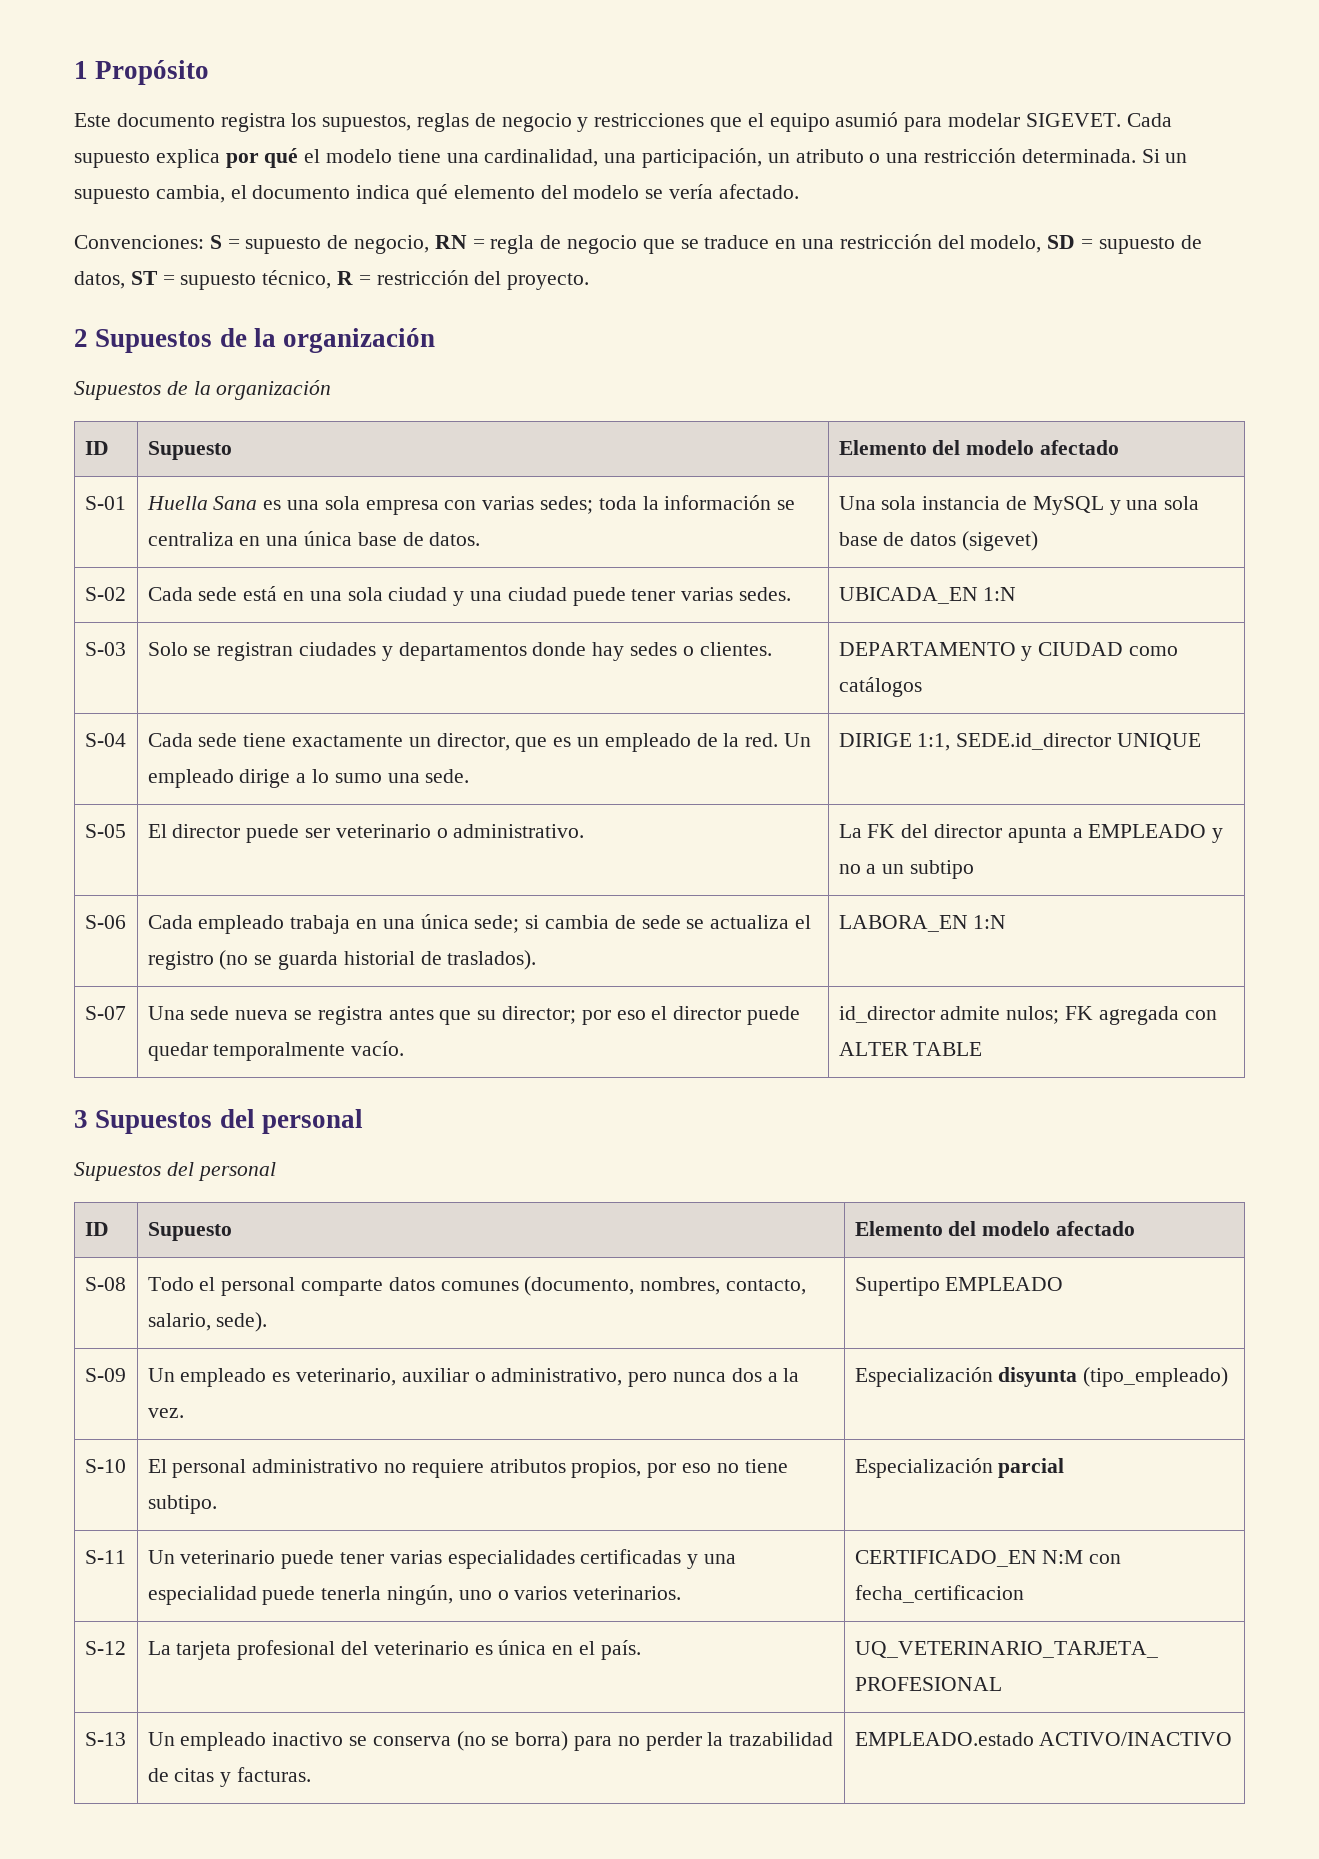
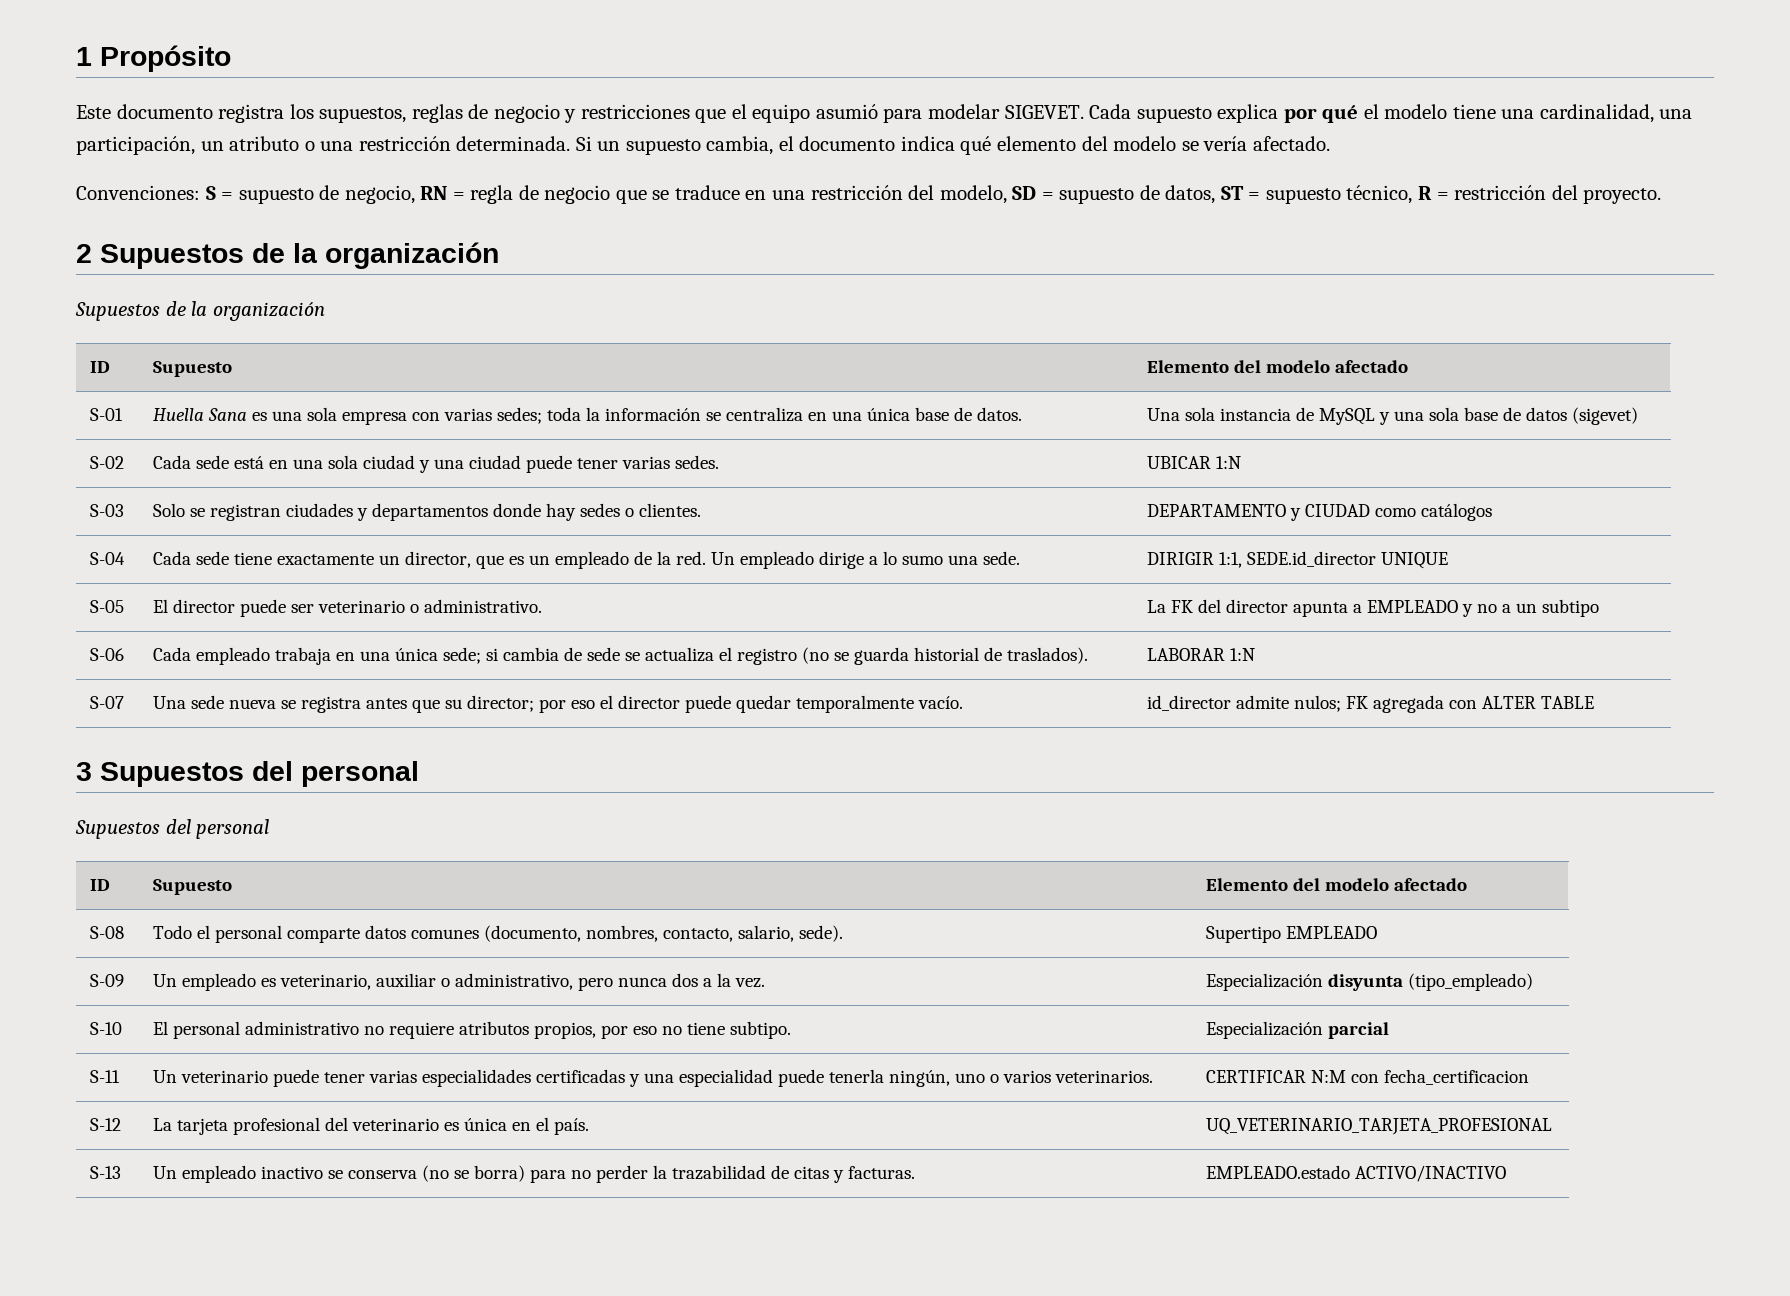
[838,587,978,604] UBICADA_EN -> [1147,456,1212,469] UBICAR
[838,733,912,747] DIRIGE -> [1147,552,1215,565] DIRIGIR
[838,915,968,932] LABORA_EN -> [1147,648,1226,661] LABORAR
[854,1550,1037,1567] CERTIFICADO_EN -> [1206,1070,1307,1083] CERTIFICAR

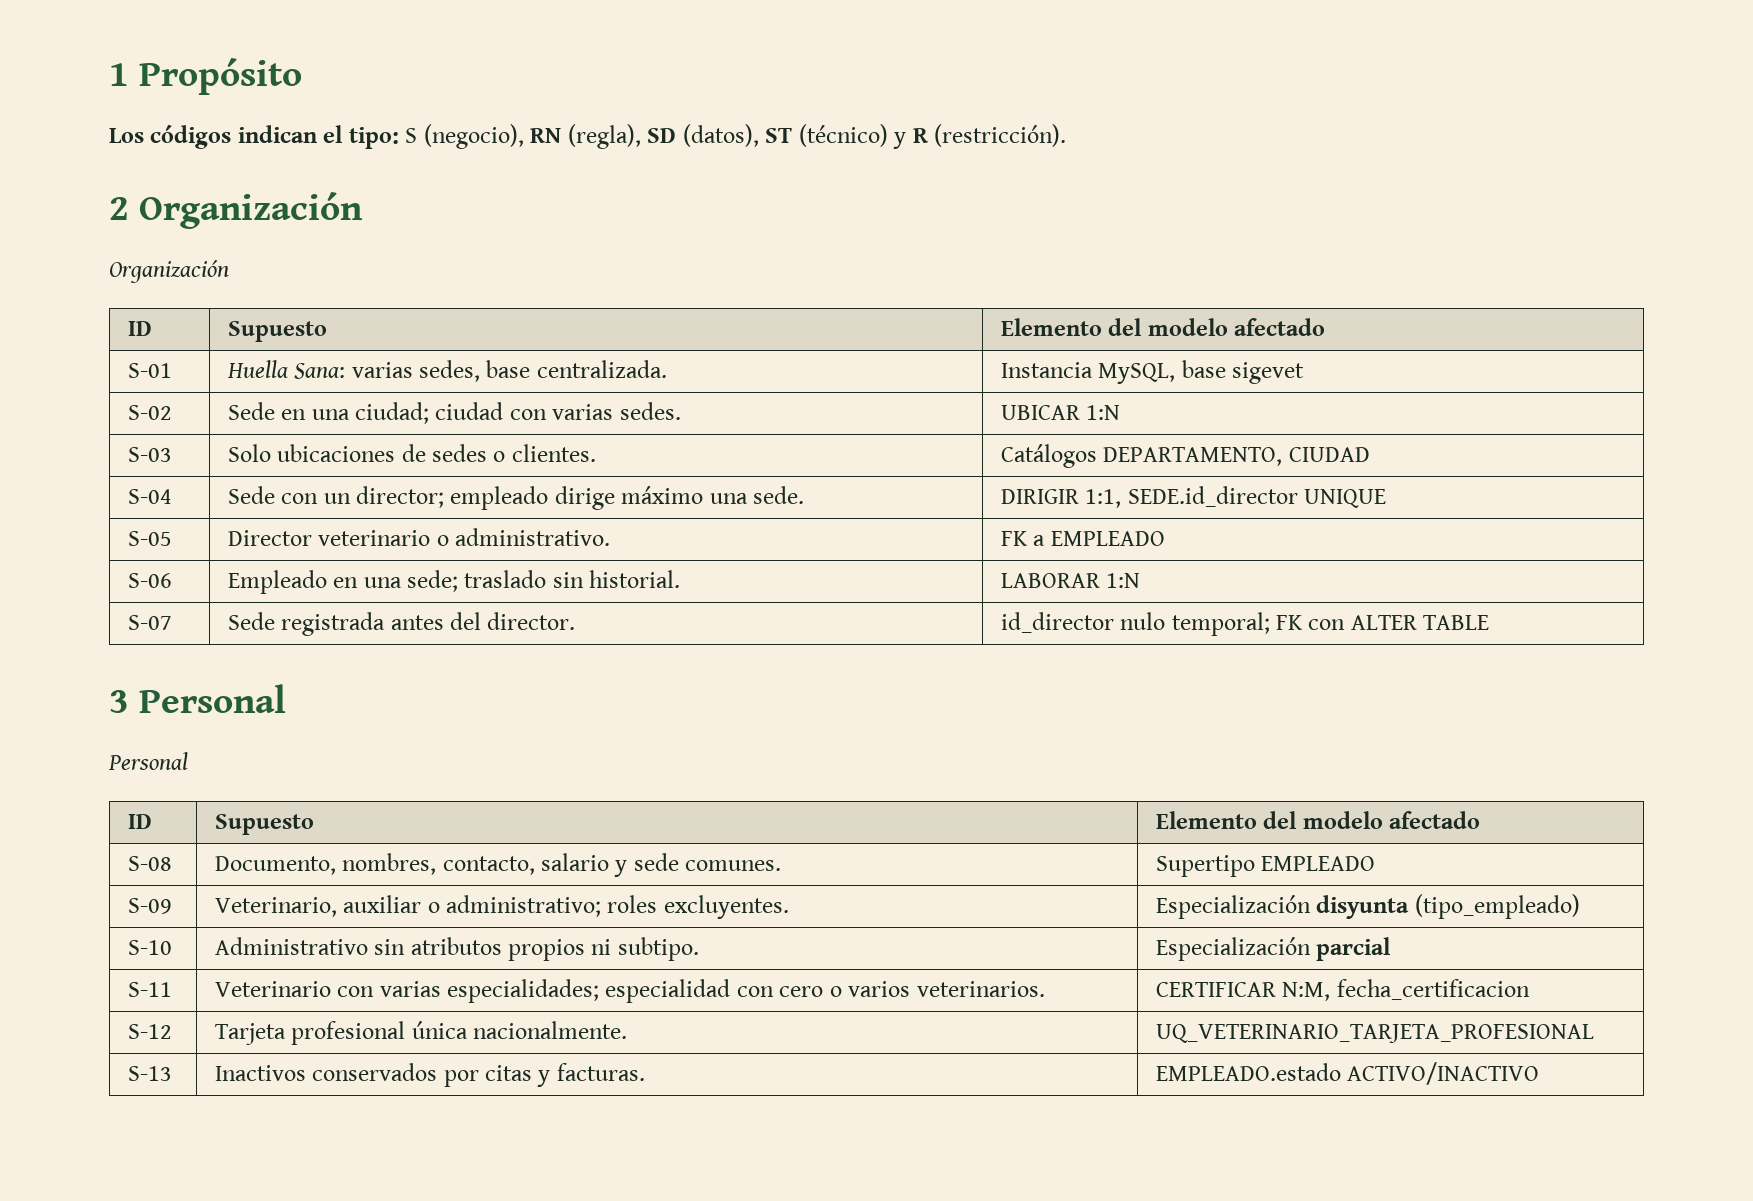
[76,104,1693,123] [76,136,1330,155] [76,185,1662,204] [76,242,499,269] [75,301,325,321] Este documento registra los supuestos, reglas de negocio y restricciones que el equipo asumió para modelar SIGEVET. Cada supuesto explica por qué el modelo tiene una cardinalidad, una participación, un atributo o una restricción determinada. Si un supuesto cambia, el documento indica qué elemento del modelo se vería afectado. // Convenciones: S = supuesto de negocio, RN = regla de negocio que se traduce en una restricción del modelo, SD = supuesto de datos, ST = supuesto técnico, R = restricción del proyecto. // 2 Supuestos de la organización // Supuestos de la organización -> [109,124,1067,149] [109,192,364,229] [109,260,229,283] Los códigos indican el tipo: S (negocio), RN (regla), SD (datos), ST (técnico) y R (restricción). // 2 Organización // Organización
[208,407,1023,425] [1147,407,1639,425] [90,456,125,469] [153,455,619,473] Sana es una sola empresa con varias sedes; toda la información se centraliza en una única base de datos. | Una sola instancia de MySQL y una sola base de datos (sigevet) // S-02 | Cada sede está en una sola ciudad y una ciudad puede tener -> [294,360,667,382] [1000,360,1304,384] [127,405,172,420] [227,402,547,424] Sana: varias sedes, base centralizada. | Instancia MySQL, base sigevet // S-02 | Sede en una ciudad; ciudad con
[190,503,577,521] se registran ciudades y departamentos donde hay -> [277,444,426,462] ubicaciones de
[1147,504,1302,521] DEPARTAMENTO y -> [1000,444,1283,468] Catálogos DEPARTAMENTO,
[1375,503,1493,521] como catálogos -> (1370, 454) none
[153,551,944,569] Cada sede tiene exactamente un director, que es un empleado de la red. Un empleado dirige a lo sumo -> [227,486,704,510] Sede con un director; empleado dirige máximo
[153,599,315,617] El director puede ser -> [227,530,312,546] Director
[1147,599,1600,617] [90,648,125,661] [153,647,1089,665] [1147,648,1256,661] [90,696,125,709] [153,695,964,713] [1147,695,1595,713] [76,761,419,787] [75,819,270,839] La FK del director apunta a EMPLEADO y no a un subtipo // S-06 | Cada empleado trabaja en una única sede; si cambia de sede se actualiza el registro (no se guarda historial de traslados). | LABORAR 1:N // S-07 | Una sede nueva se registra antes que su director; por eso el director puede quedar temporalmente vacío. | id_director admite nulos; FK agregada con ALTER TABLE // 3 Supuestos del personal // Supuestos del personal -> [1000,531,1165,546] [127,573,172,588] [227,570,681,594] [1000,573,1141,588] [127,615,172,630] [227,612,576,636] [1000,612,1490,636] [109,684,287,713] [108,752,188,770] FK a EMPLEADO // S-06 | Empleado en una sede; traslado sin historial. | LABORAR 1:N // S-07 | Sede registrada antes del director. | id_director nulo temporal; FK con ALTER TABLE // 3 Personal // Personal
[153,925,844,943] [1206,926,1378,943] [90,974,125,987] [153,973,766,991] [1206,973,1534,991] [90,1022,123,1035] [153,1021,792,1039] [1206,1021,1390,1039] [90,1070,121,1083] [153,1069,986,1087] Todo el personal comparte datos comunes (documento, nombres, contacto, salario, sede). | Supertipo EMPLEADO // S-09 | Un empleado es veterinario, auxiliar o administrativo, pero nunca dos a la vez. | Especialización disyunta (tipo_empleado) // S-10 | El personal administrativo no requiere atributos propios, por eso no tiene subtipo. | Especialización parcial // S-11 | Un veterinario puede tener varias especialidades certificadas y una especialidad puede tenerla ningún, uno -> [214,853,782,877] [1155,855,1376,877] [127,898,172,914] [214,895,789,919] [1155,894,1580,919] [127,940,172,955] [214,937,699,961] [1155,937,1392,961] [127,982,172,997] [214,979,824,1003] Documento, nombres, contacto, salario y sede comunes. | Supertipo EMPLEADO // S-09 | Veterinario, auxiliar o administrativo; roles excluyentes. | Especialización disyunta (tipo_empleado) // S-10 | Administrativo sin atributos propios ni subtipo. | Especialización parcial // S-11 | Veterinario con varias especialidades; especialidad con cero
[1311,1070,1380,1083] N:M con -> [1282,982,1331,1001] N:M,
[153,1117,590,1135] [1206,1118,1553,1135] [90,1166,122,1179] [153,1165,790,1183] La tarjeta profesional del veterinario es única en el país. | UQ_VETERINARIO_TARJETA_PROFESIONAL // S-13 | Un empleado inactivo se conserva (no se borra) para no perder la trazabilidad de -> [214,1021,627,1045] [1155,1024,1594,1043] [127,1066,172,1081] [214,1063,479,1087] Tarjeta profesional única nacionalmente. | UQ_VETERINARIO_TARJETA_PROFESIONAL // S-13 | Inactivos conservados por

